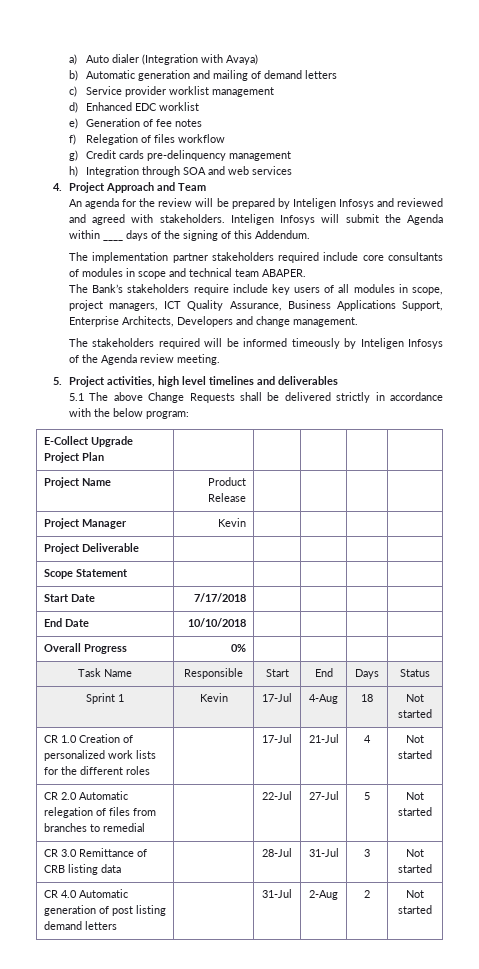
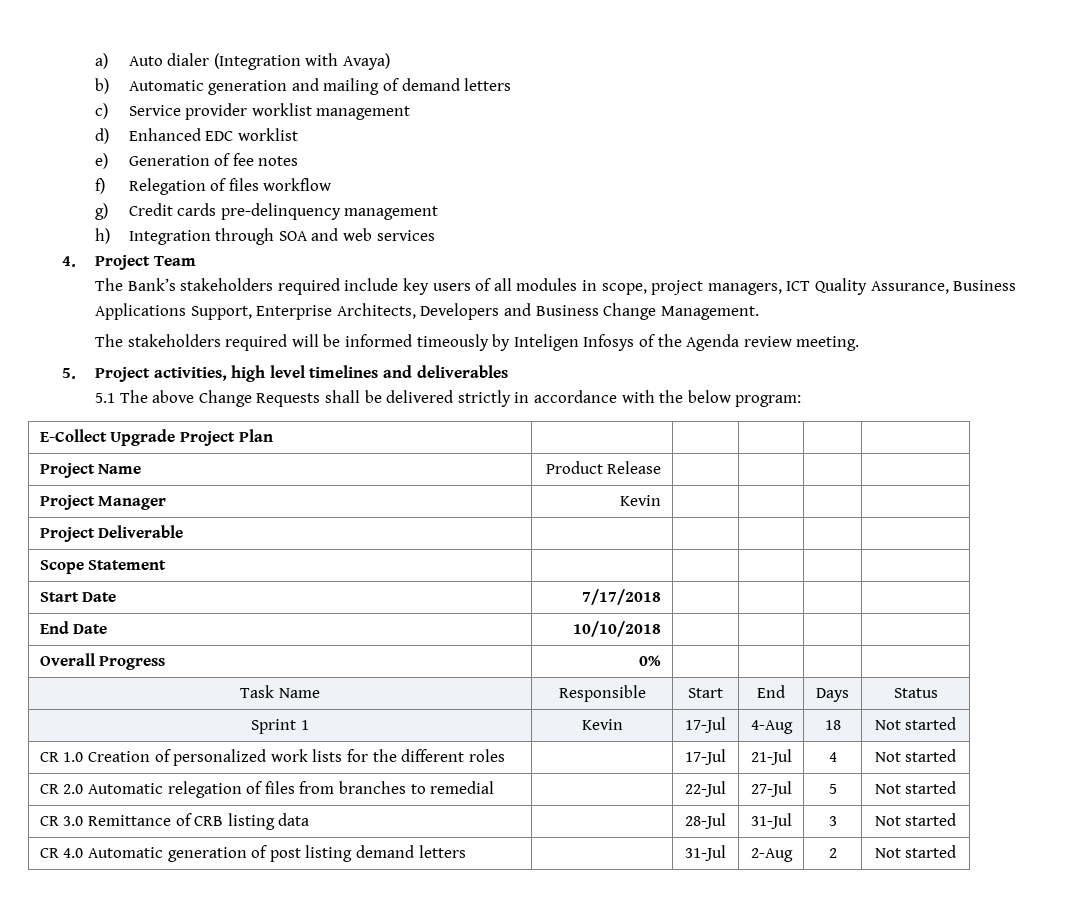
[106,182,176,193] Approach and -> (151, 262) none
[69,198,443,209] [69,214,444,225] [69,230,101,239] [103,230,311,241] [69,252,444,263] [69,268,307,279] // An agenda for the review will be prepared by Inteligen Infosys and reviewed and agreed with stakeholders. Inteligen Infosys will submit the Agenda within ____ days of the signing of this Addendum. // The implementation partner stakeholders required include core consultants of modules in scope and technical team ABAPER. -> (196, 261) none
[193,284,229,295] require -> [277,278,340,295] required
[256,316,359,327] change management. -> [535,303,759,320] Business Change Management.

